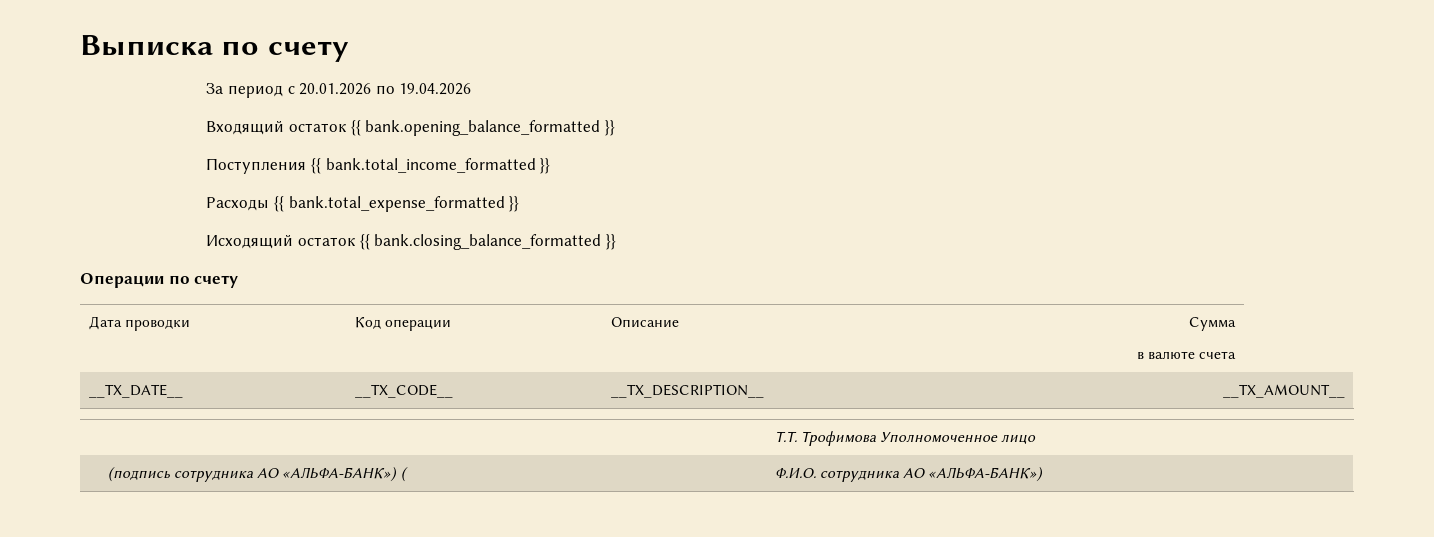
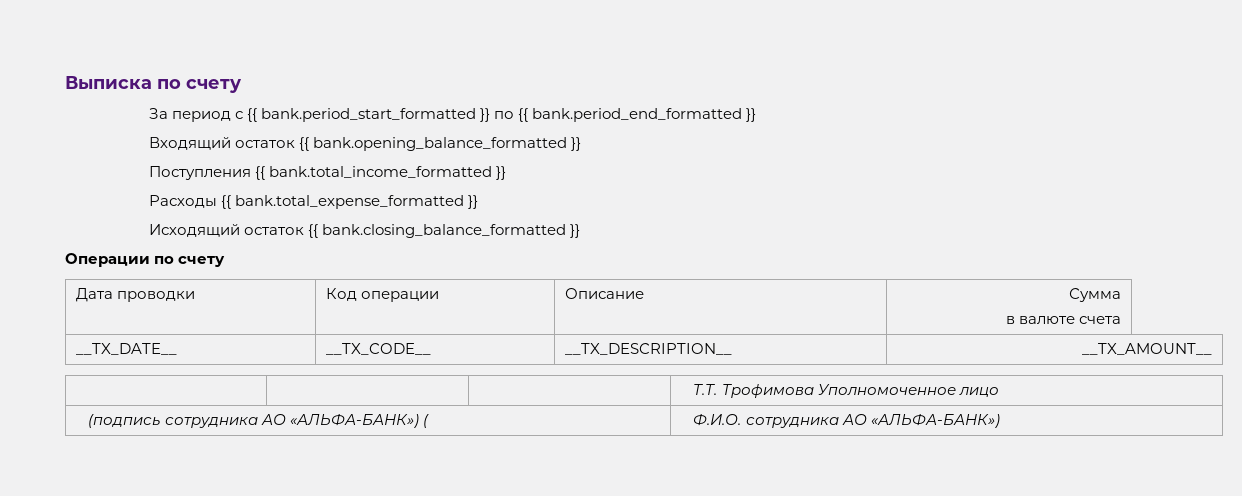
[299,83,472,95] 20.01.2026 по 19.04.2026 -> [246,108,757,122] {{ bank.period_start_formatted }} по {{ bank.period_end_formatted }}

